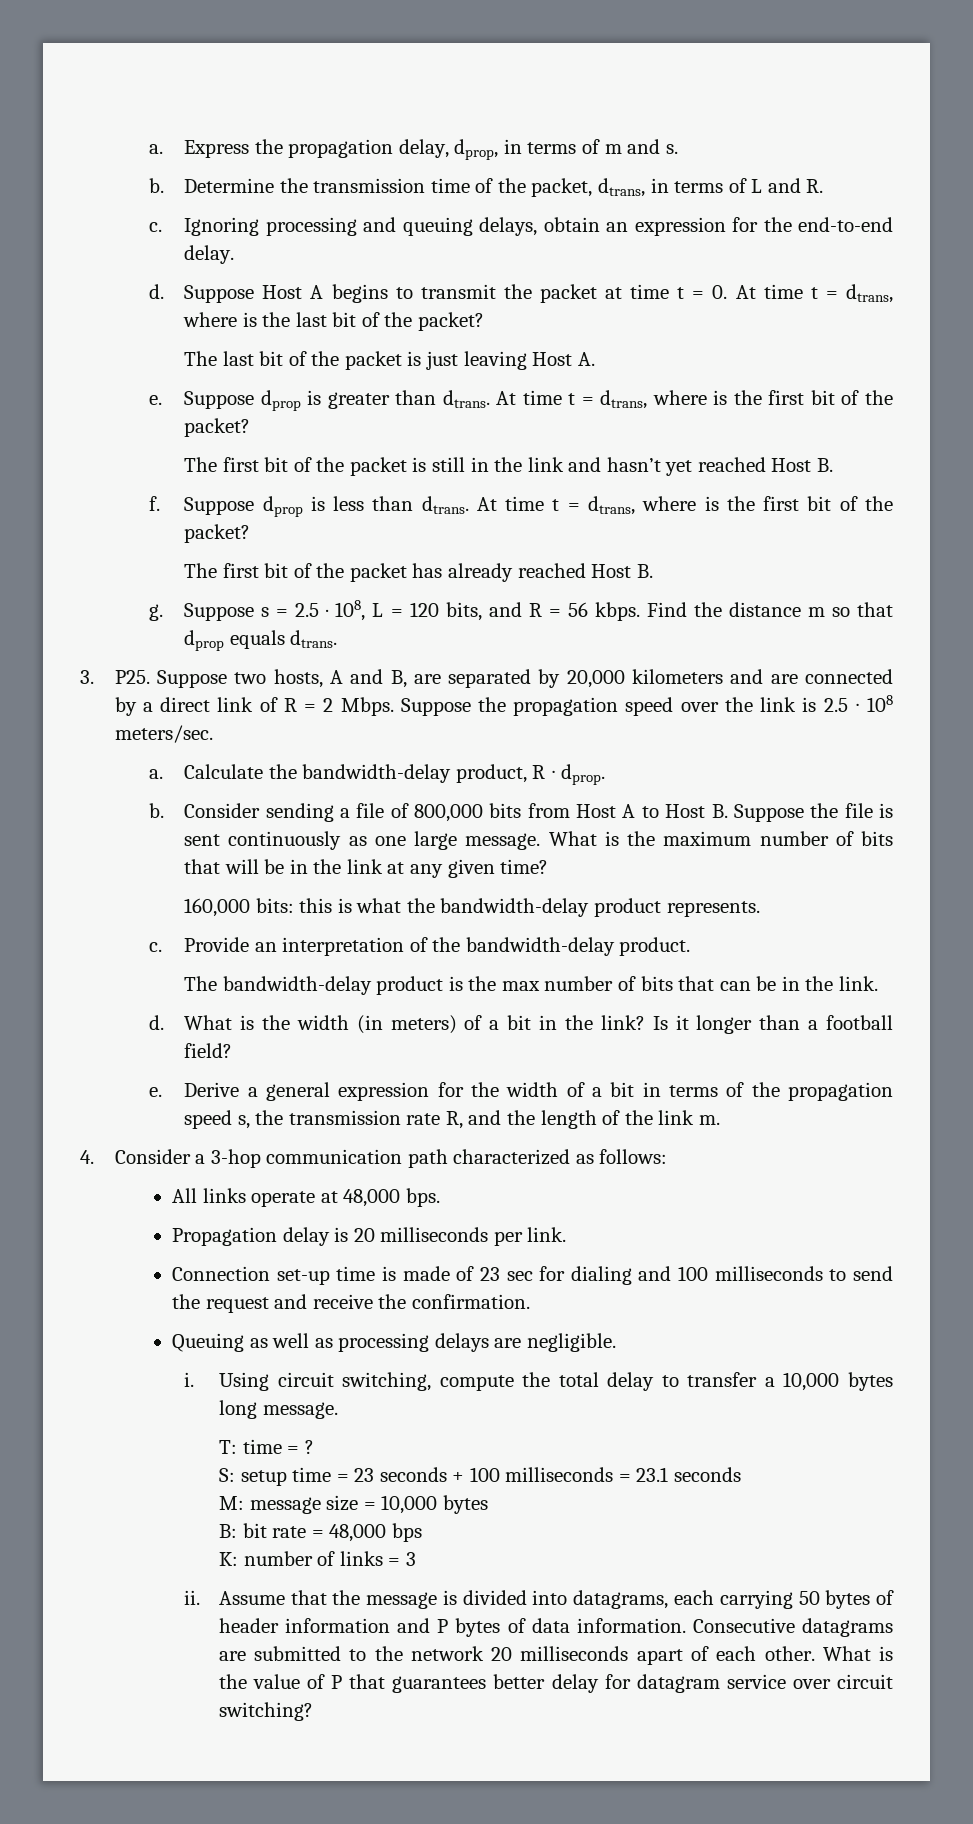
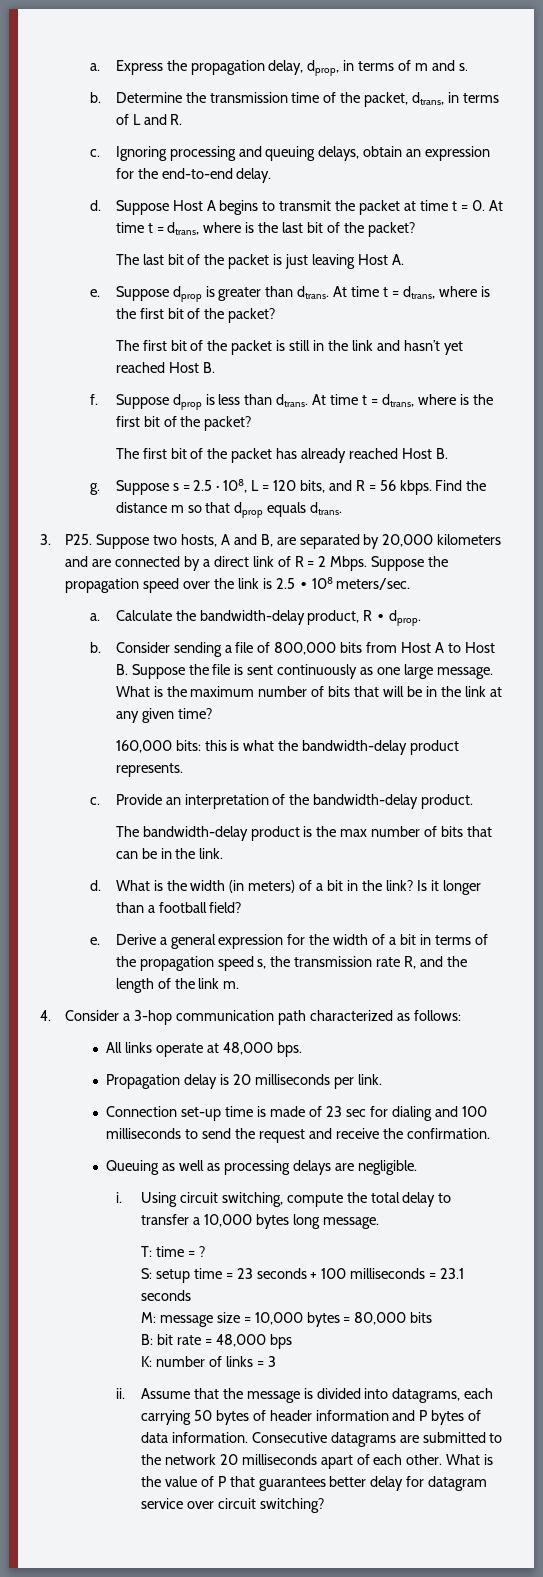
(488, 1504) none -> [343,1312,433,1325] = 80,000 bits

